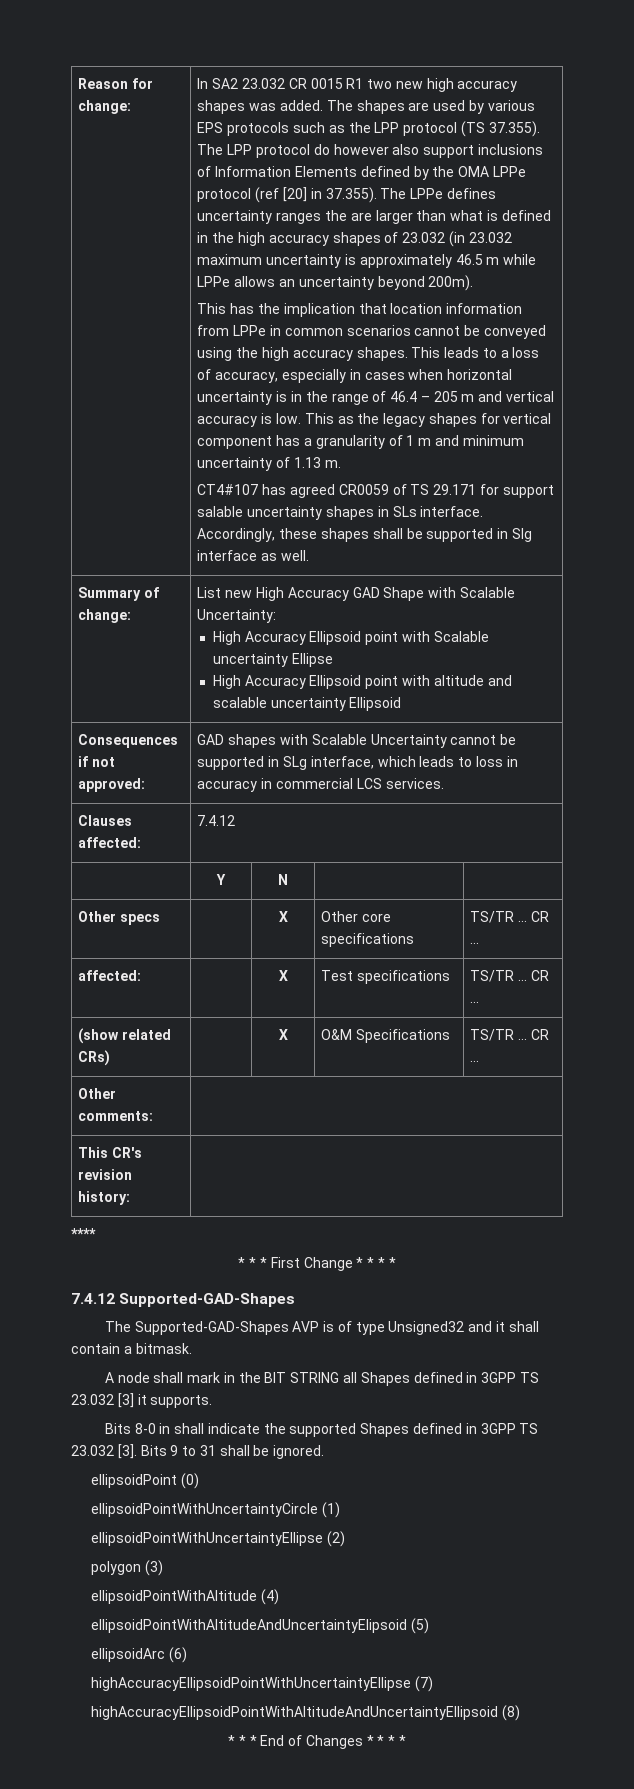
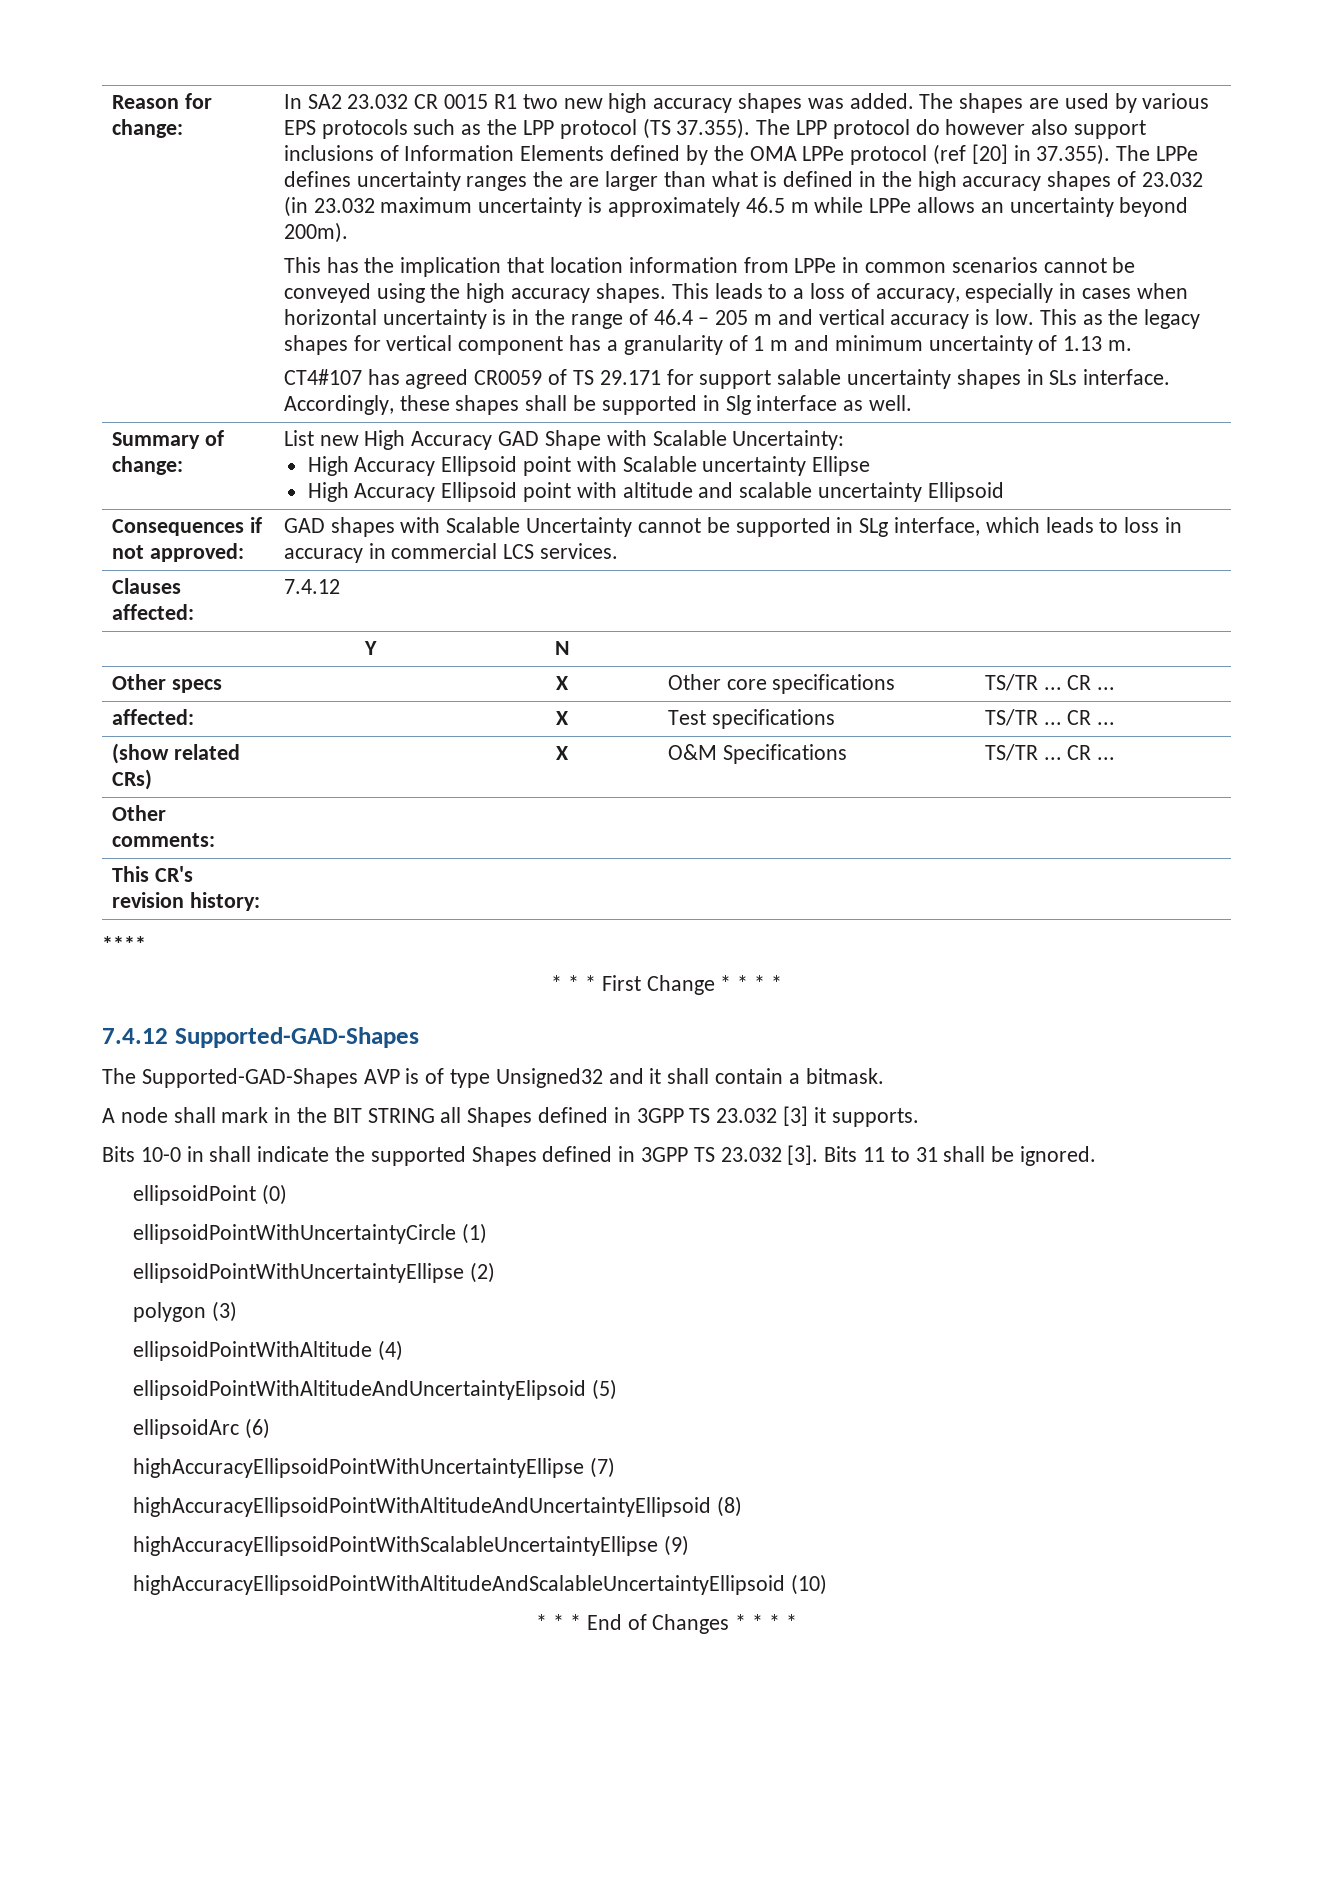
[134,1423,156,1434] 8-0 -> [140,1147,181,1162] 10-0
[170,1445,179,1456] 9 -> [863,1147,886,1162] 11
(521, 1713) none -> [133,1535,690,1556] [133,1574,828,1595] // highAccuracyEllipsoidPointWithScalableUncertaintyEllipse (9) // highAccuracyEllipsoidPointWithAltitudeAndScalableUncertaintyEllipsoid (10)

